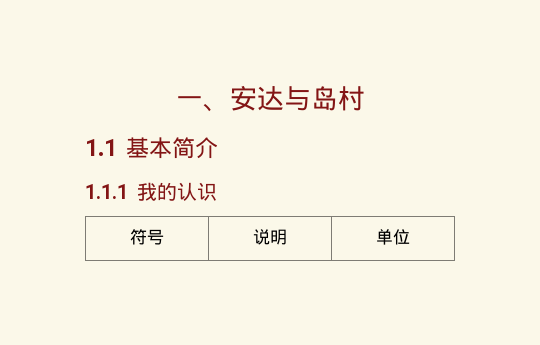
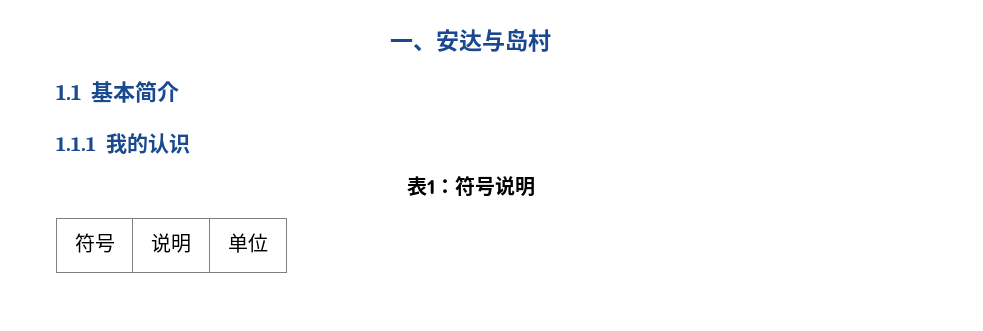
(217, 191) none -> [406,176,535,197] // 表1：符号说明

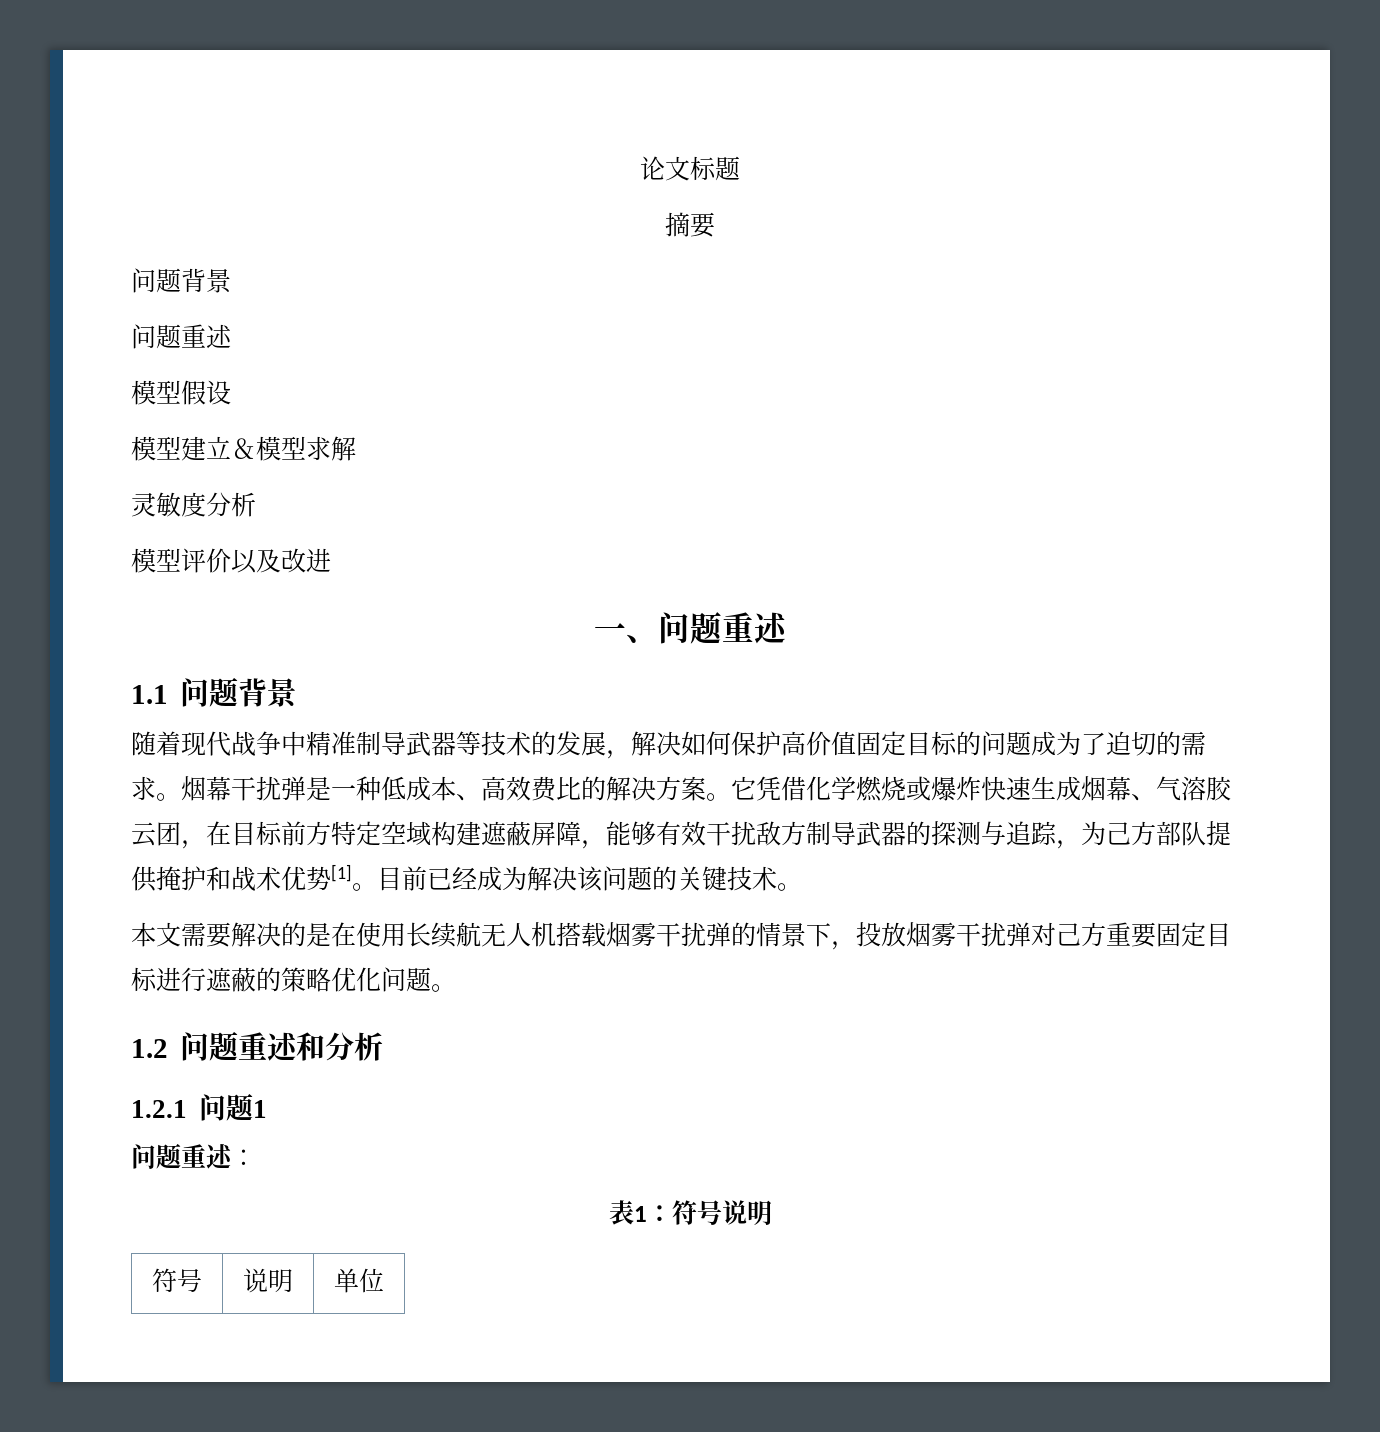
[390,29,551,52] [56,81,179,103] [56,133,190,154] 一、安达与岛村 // 1.1基本简介 // 1.1.1我的认识 -> [640,156,740,181] [665,212,715,238] [131,268,231,293] [131,324,232,349] [131,380,231,405] [131,436,356,461] [131,492,256,517] [131,548,331,574] [594,612,788,644] [131,677,298,708] [131,731,1206,759] [131,776,1232,802] [131,821,1231,849] [131,864,352,892] [352,866,802,892] [131,922,1231,950] [131,967,456,992] [131,1031,384,1061] [131,1093,268,1121] [131,1143,256,1169] 论文标题 // 摘要 // 问题背景 // 问题重述 // 模型假设 // 模型建立＆模型求解 // 灵敏度分析 // 模型评价以及改进 // 一、问题重述 // 1.1问题背景 // 随着现代战争中精准制导武器等技术的发展，解决如何保护高价值固定目标的问题成为了迫切的需求。烟幕干扰弹是一种低成本、高效费比的解决方案。它凭借化学燃烧或爆炸快速生成烟幕、气溶胶云团，在目标前方特定空域构建遮蔽屏障，能够有效干扰敌方制导武器的探测与追踪，为己方部队提供掩护和战术优势[1]。目前已经成为解决该问题的关键技术。 // 本文需要解决的是在使用长续航无人机搭载烟雾干扰弹的情景下，投放烟雾干扰弹对己方重要固定目标进行遮蔽的策略优化问题。 // 1.2问题重述和分析 // 1.2.1问题1 // 问题重述：

